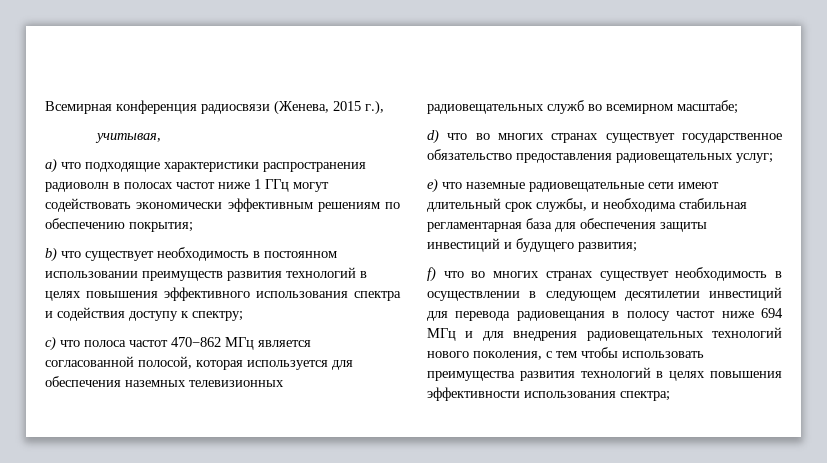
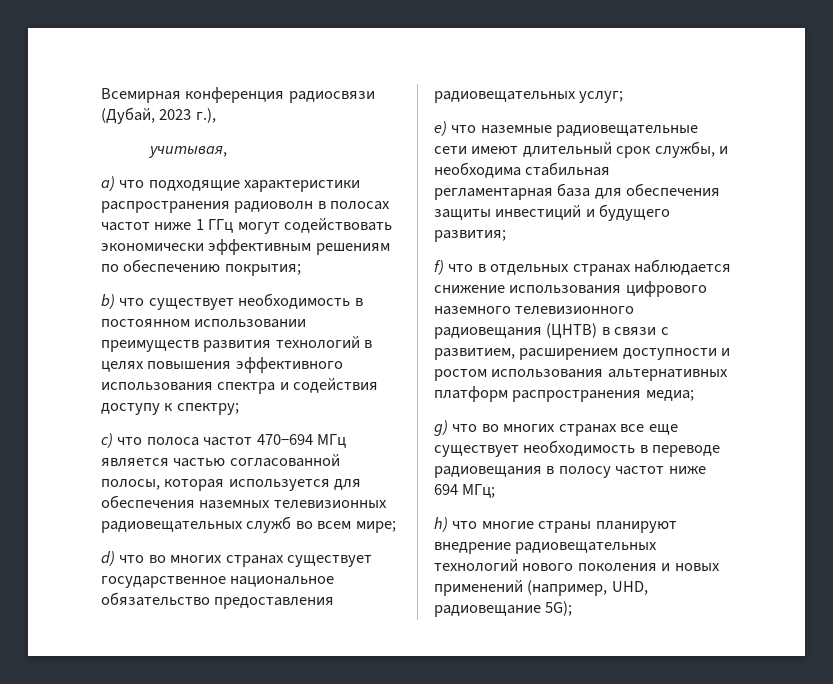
[274,100,361,115] (Женева, 2015 -> [101,107,192,124] (Дубай, 2023
[171,337,221,347] 470−862 -> [256,434,313,445] 470−694
[45,356,192,369] согласованной полосой, -> [173,454,340,467] [101,479,160,490] частью согласованной полосы,
[606,100,738,114] всемирном масштабе; -> [317,521,396,533] всем мире;
(782, 138) none -> [230,576,335,587] национальное
[471,267,782,281] [427,287,782,301] [427,311,511,321] во многих странах существует необходимость в осуществлении в следующем десятилетии инвестиций для перевода -> [477,259,732,276] [434,281,707,297] [434,306,635,315] [434,323,669,339] [434,348,731,360] [434,369,728,381] [434,386,694,402] [434,420,678,436] [434,440,721,457] в отдельных странах наблюдается снижение использования цифрового наземного телевизионного радиовещания (ЦНТВ) в связи с развитием, расширением доступности и ростом использования альтернативных платформ распространения медиа; // g) что во многих странах все еще существует необходимость в переводе
[427,327,782,341] [427,347,704,360] [427,367,782,381] [427,387,670,401] МГц и для внедрения радиовещательных технологий нового поколения, с тем чтобы использовать преимущества развития технологий в целях повышения эффективности использования спектра; -> [462,484,496,498] [434,517,677,533] [434,542,658,554] [434,559,720,572] [434,580,648,596] [434,601,573,617] МГц; // h) что многие страны планируют внедрение радиовещательных технологий нового поколения и новых применений (например, UHD, радиовещание 5G);

